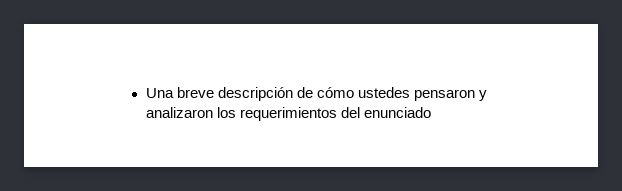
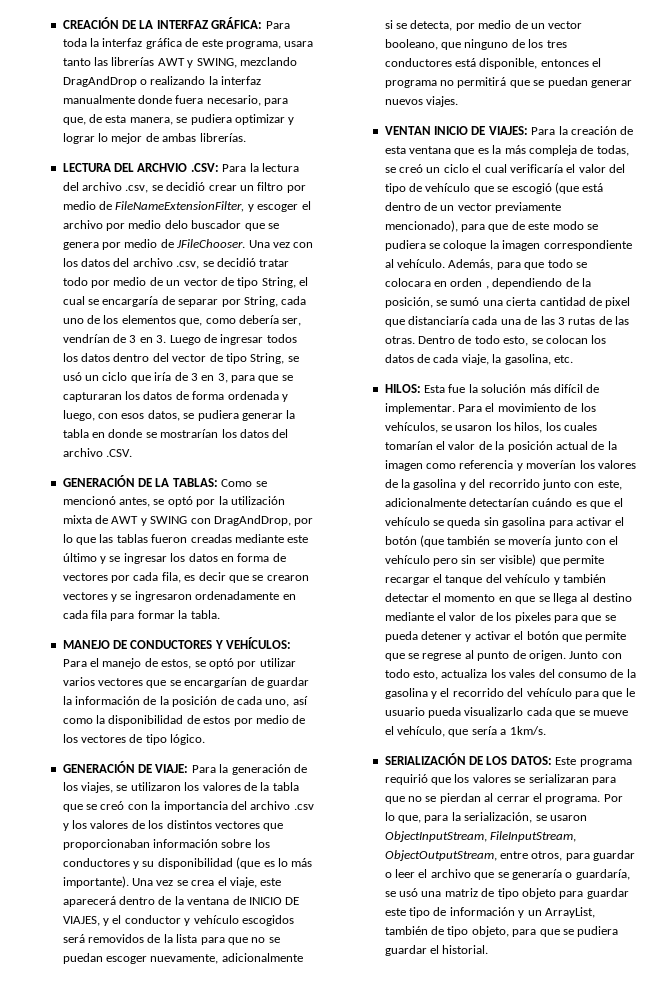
[145,87,488,101] [145,107,431,121] Una breve descripción de cómo ustedes pensaron y analizaron los requerimientos del enunciado -> [62,17,290,29] [62,38,314,49] [62,57,297,68] [62,76,262,87] [62,95,289,106] [62,114,295,125] [62,133,246,144] [62,163,299,172] [62,182,306,193] [62,201,311,212] [62,220,279,231] [62,239,314,250] [62,258,290,269] [62,277,309,288] [62,296,307,307] [62,315,302,326] [62,334,297,345] [62,353,299,364] [62,372,293,383] [62,391,288,402] [62,410,296,421] [62,429,289,438] [62,448,133,457] [62,475,267,487] [62,496,285,507] [62,515,314,526] [62,534,309,545] [62,553,286,564] [62,572,309,583] [62,591,296,602] [62,610,220,621] [62,637,292,649] [62,658,296,669] [62,677,309,688] [62,696,308,707] [62,715,306,726] [62,734,206,745] [62,761,307,775] [62,782,299,793] [62,801,314,812] [62,820,284,831] [62,839,270,850] [62,857,313,869] [62,876,282,888] [62,896,300,907] [62,915,294,926] [62,934,280,945] [62,953,303,964] [384,20,583,31] [384,39,567,50] [384,58,602,69] [384,77,632,88] [384,96,459,107] [384,126,634,135] [384,145,629,156] [384,164,626,173] [384,182,604,194] [384,202,562,213] [384,220,598,232] [384,240,632,251] [384,259,587,270] [384,278,591,289] [384,297,631,308] [384,316,630,327] [384,335,607,346] [384,354,573,365] [384,384,600,393] [384,403,596,414] [384,422,597,433] [384,441,617,452] [384,460,636,471] [384,479,622,490] [384,498,623,509] [384,517,625,528] [384,535,619,547] [384,554,604,566] [384,574,606,585] [384,593,632,604] [384,612,616,623] [384,631,627,642] [384,650,622,661] [384,669,636,680] [384,688,635,699] [384,707,628,718] [384,726,546,737] [384,753,632,767] [384,774,616,785] [384,793,623,804] [384,812,587,823] [384,831,577,842] [384,850,636,861] [384,869,630,880] [384,888,629,899] [384,907,595,918] [384,926,619,937] [384,945,489,956] CREACIÓN DE LA INTERFAZ GRÁFICA: Para toda la interfaz gráfica de este programa, usara tanto las librerías AWT y SWING, mezclando DragAndDrop o realizando la interfaz manualmente donde fuera necesario, para que, de esta manera, se pudiera optimizar y lograr lo mejor de ambas librerías. // LECTURA DEL ARCHVIO .CSV: Para la lectura del archivo .csv, se decidió crear un filtro por medio de FileNameExtensionFilter, y escoger el archivo por medio delo buscador que se genera por medio de JFileChooser. Una vez con los datos del archivo .csv, se decidió tratar todo por medio de un vector de tipo String, el cual se encargaría de separar por String, cada uno de los elementos que, como debería ser, vendrían de 3 en 3. Luego de ingresar todos los datos dentro del vector de tipo String, se usó un ciclo que iría de 3 en 3, para que se capturaran los datos de forma ordenada y luego, con esos datos, se pudiera generar la tabla en donde se mostrarían los datos del archivo .CSV. // GENERACIÓN DE LA TABLAS: Como se mencionó antes, se optó por la utilización mixta de AWT y SWING con DragAndDrop, por lo que las tablas fueron creadas mediante este último y se ingresar los datos en forma de vectores por cada fila, es decir que se crearon vectores y se ingresaron ordenadamente en cada fila para formar la tabla. // MANEJO DE CONDUCTORES Y VEHÍCULOS: Para el manejo de estos, se optó por utilizar varios vectores que se encargarían de guardar la información de la posición de cada uno, así como la disponibilidad de estos por medio de los vectores de tipo lógico. // GENERACIÓN DE VIAJE: Para la generación de los viajes, se utilizaron los valores de la tabla que se creó con la importancia del archivo .csv y los valores de los distintos vectores que proporcionaban información sobre los conductores y su disponibilidad (que es lo más importante). Una vez se crea el viaje, este aparecerá dentro de la ventana de INICIO DE VIAJES, y el conductor y vehículo escogidos será removidos de la lista para que no se puedan escoger nuevamente, adicionalmente si se detecta, por medio de un vector booleano, que ninguno de los tres conductores está disponible, entonces el programa no permitirá que se puedan generar nuevos viajes. // VENTAN INICIO DE VIAJES: Para la creación de esta ventana que es la más compleja de todas, se creó un ciclo el cual verificaría el valor del tipo de vehículo que se escogió (que está dentro de un vector previamente mencionado), para que de este modo se pudiera se coloque la imagen correspondiente al vehículo. Además, para que todo se colocara en orden , dependiendo de la posición, se sumó una cierta cantidad de pixel que distanciaría cada una de las 3 rutas de las otras. Dentro de todo esto, se colocan los datos de cada viaje, la gasolina, etc. // HILOS: Esta fue la solución más difícil de implementar. Para el movimiento de los vehículos, se usaron los hilos, los cuales tomarían el valor de la posición actual de la imagen como referencia y moverían los valores de la gasolina y del recorrido junto con este, adicionalmente detectarían cuándo es que el vehículo se queda sin gasolina para activar el botón (que también se movería junto con el vehículo pero sin ser visible) que permite recargar el tanque del vehículo y también detectar el momento en que se llega al destino mediante el valor de los pixeles para que se pueda detener y activar el botón que permite que se regrese al punto de origen. Junto con todo esto, actualiza los vales del consumo de la gasolina y el recorrido del vehículo para que le usuario pueda visualizarlo cada que se mueve el vehículo, que sería a 1km/s. // SERIALIZACIÓN DE LOS DATOS: Este programa requirió que los valores se serializaran para que no se pierdan al cerrar el programa. Por lo que, para la serialización, se usaron ObjectInputStream, FileInputStream, ObjectOutputStream, entre otros, para guardar o leer el archivo que se generaría o guardaría, se usó una matriz de tipo objeto para guardar este tipo de información y un ArrayList, también de tipo objeto, para que se pudiera guardar el historial.

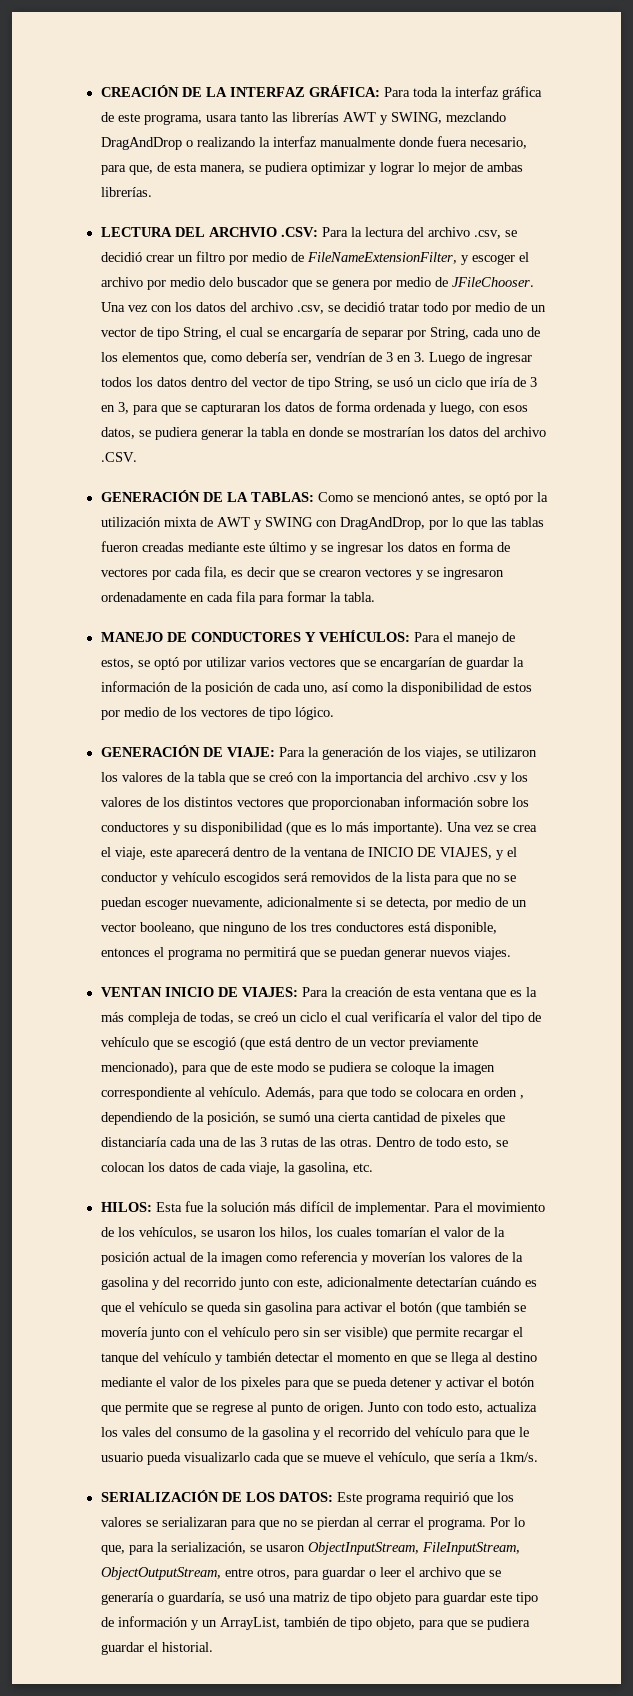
[605,297,631,308] pixel -> [440,1112,481,1125] pixeles

